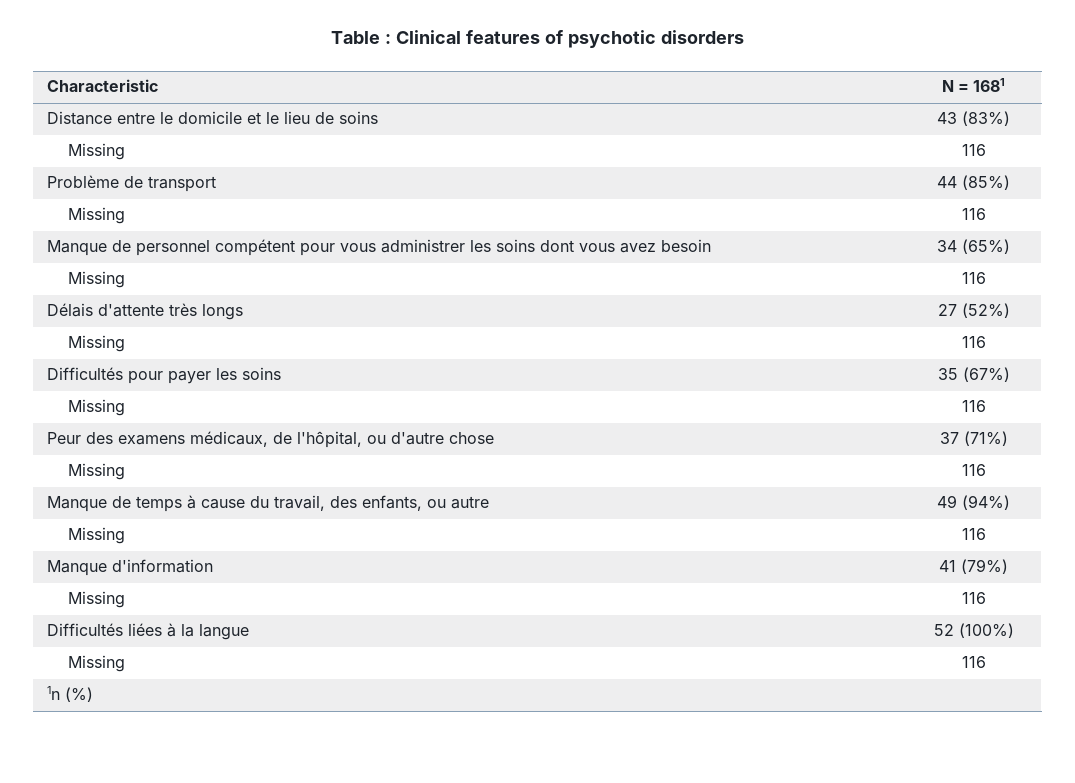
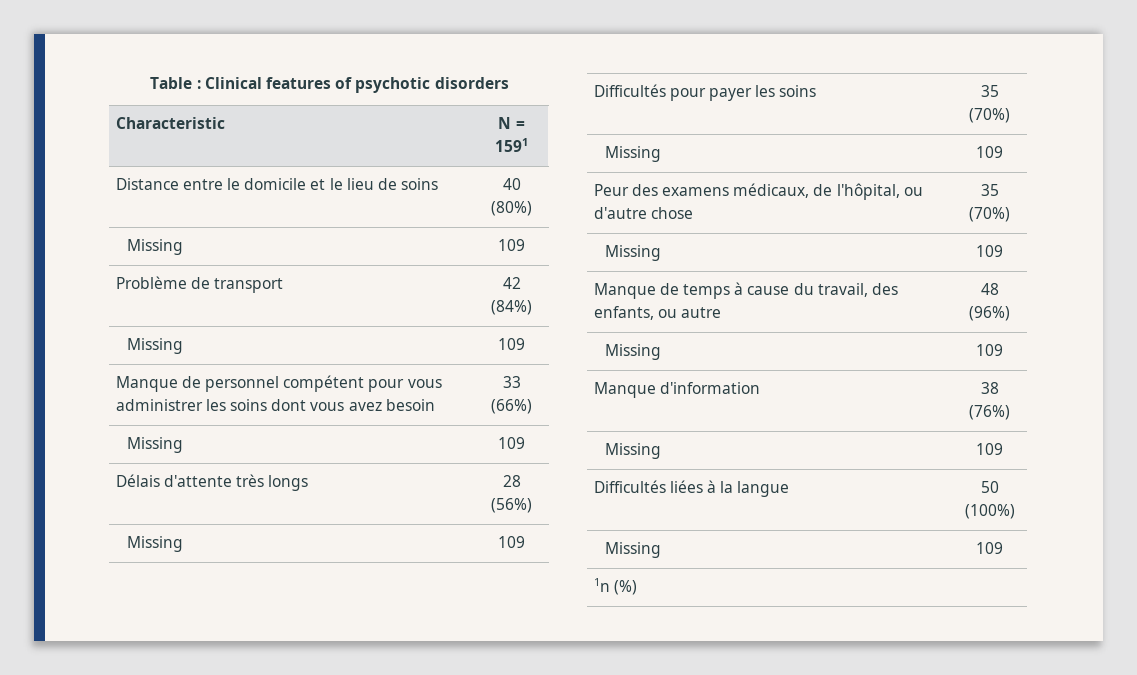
[973,78,1006,92] 1681 -> [495,138,528,152] 1591
[937,111,1010,126] [67,143,125,160] [961,144,986,156] 43 (83%) // Missing | 116 -> [502,178,521,190] [491,201,532,216] [126,239,183,255] [498,239,525,251] 40 (80%) // Missing | 109
[937,175,1010,190] [67,207,125,224] [961,208,986,220] 44 (85%) // Missing | 116 -> [502,277,521,289] [491,300,532,315] [126,338,183,354] [498,338,525,350] 42 (84%) // Missing | 109
[937,239,1010,254] [67,271,125,288] [961,272,986,284] 34 (65%) // Missing | 116 -> [502,376,521,388] [491,399,532,414] [126,437,183,453] [498,437,525,449] 33 (66%) // Missing | 109
[937,303,1010,318] [67,335,125,352] [961,336,986,348] 27 (52%) // Missing | 116 -> [502,475,521,487] [491,498,532,513] [126,536,183,552] [498,536,525,548] 28 (56%) // Missing | 109
[962,367,1010,382] [67,399,125,416] [961,400,986,412] (67%) // Missing | 116 -> [969,108,1010,123] [604,146,661,162] [976,146,1003,158] (70%) // Missing | 109
[939,431,1008,446] [67,463,125,480] [961,464,986,476] 37 (71%) // Missing | 116 -> [980,184,999,196] [969,207,1010,222] [604,245,661,261] [976,245,1003,257] 35 (70%) // Missing | 109
[937,495,1010,510] [67,527,125,544] [961,528,986,540] 49 (94%) // Missing | 116 -> [980,283,999,295] [969,306,1010,321] [604,344,661,360] [976,344,1003,356] 48 (96%) // Missing | 109
[939,559,1008,574] [67,591,125,608] [961,592,986,604] 41 (79%) // Missing | 116 -> [980,382,999,394] [969,405,1010,420] [604,443,661,459] [976,443,1003,455] 38 (76%) // Missing | 109
[933,624,954,636] 52 -> [980,481,999,493] 50
[961,656,986,668] 116 -> [976,542,1003,554] 109

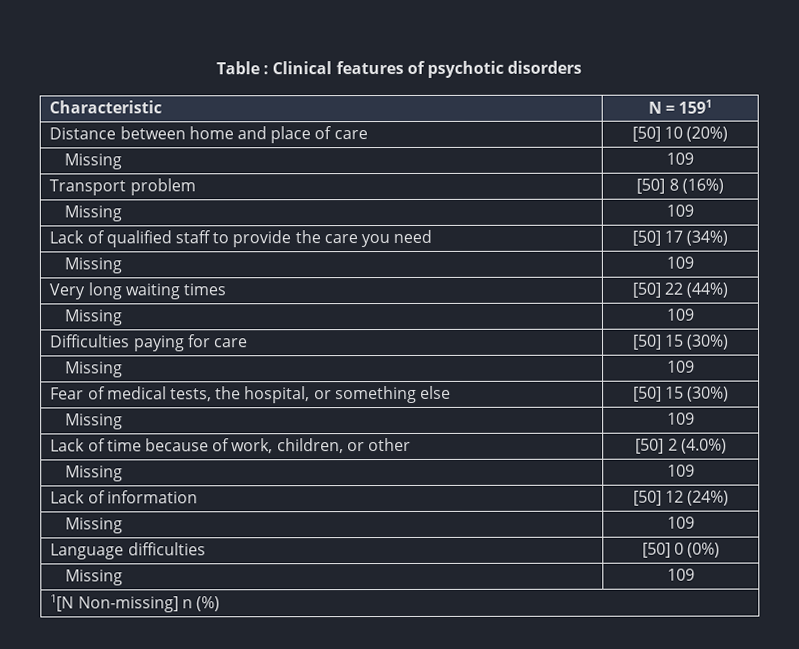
[182,178,439,190] [502,178,521,190] [491,201,532,216] [126,239,183,255] [498,239,525,251] [115,276,284,293] [502,277,521,289] [491,300,532,315] [126,338,183,354] [498,338,525,350] [115,375,442,392] [115,399,435,411] [502,376,521,388] [491,399,532,414] [126,437,183,453] [498,437,525,449] [115,474,309,491] [502,475,521,487] [491,498,532,513] [126,536,183,552] [498,536,525,548] [593,84,817,101] [980,85,999,97] [969,108,1010,123] [604,146,661,162] [976,146,1003,158] [593,183,923,200] [593,207,693,219] [980,184,999,196] [969,207,1010,222] [604,245,661,261] [976,245,1003,257] [593,282,898,299] [593,306,722,320] [980,283,999,295] [969,306,1010,321] [604,344,661,360] [976,344,1003,356] [593,382,760,398] [980,382,999,394] [969,405,1010,420] [604,443,661,459] [976,443,1003,455] [593,480,790,497] [980,481,999,493] [964,504,1015,519] [604,542,661,558] [976,542,1003,554] [593,578,610,592] entre le domicile et le lieu de soins | 40 (80%) // Missing | 109 // Problème de transport | 42 (84%) // Missing | 109 // Manque de personnel compétent pour vous administrer les soins dont vous avez besoin | 33 (66%) // Missing | 109 // Délais d'attente très longs | 28 (56%) // Missing | 109 // Difficultés pour payer les soins | 35 (70%) // Missing | 109 // Peur des examens médicaux, de l'hôpital, ou d'autre chose | 35 (70%) // Missing | 109 // Manque de temps à cause du travail, des enfants, ou autre | 48 (96%) // Missing | 109 // Manque d'information | 38 (76%) // Missing | 109 // Difficultés liées à la langue | 50 (100%) // Missing | 109 // 1n -> [119,126,368,144] [631,126,729,142] [63,153,122,170] [666,152,694,165] [49,178,196,196] [636,178,724,194] [63,205,122,222] [666,204,694,217] [49,229,433,248] [631,230,729,246] [63,257,122,274] [666,256,694,269] [49,282,226,300] [631,282,729,298] [63,309,123,326] [666,308,694,321] [50,334,248,352] [632,334,730,350] [64,361,123,378] [667,360,695,373] [50,385,451,404] [632,386,730,402] [64,413,123,430] [667,412,695,425] [50,437,411,454] [635,438,727,454] [64,465,123,482] [667,464,695,477] [50,490,198,504] [632,490,730,506] [64,517,123,534] [667,516,695,529] [50,542,206,560] [641,542,721,558] [64,569,123,586] [667,568,695,581] [50,594,193,613] between home and place of care | [50] 10 (20%) // Missing | 109 // Transport problem | [50] 8 (16%) // Missing | 109 // Lack of qualified staff to provide the care you need | [50] 17 (34%) // Missing | 109 // Very long waiting times | [50] 22 (44%) // Missing | 109 // Difficulties paying for care | [50] 15 (30%) // Missing | 109 // Fear of medical tests, the hospital, or something else | [50] 15 (30%) // Missing | 109 // Lack of time because of work, children, or other | [50] 2 (4.0%) // Missing | 109 // Lack of information | [50] 12 (24%) // Missing | 109 // Language difficulties | [50] 0 (0%) // Missing | 109 // 1[N Non-missing] n

